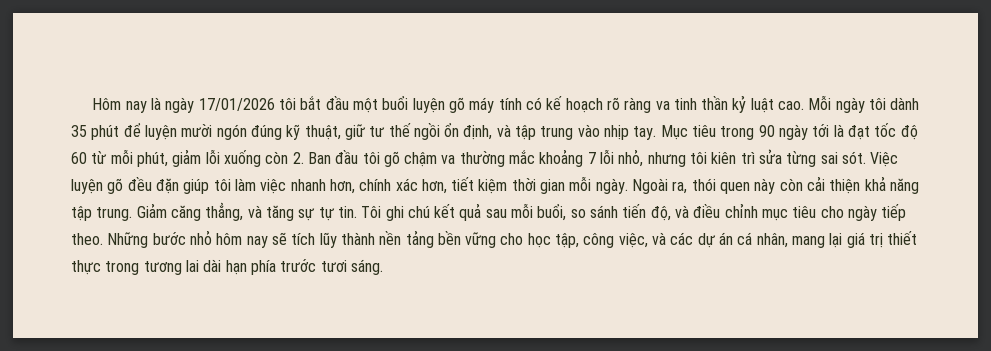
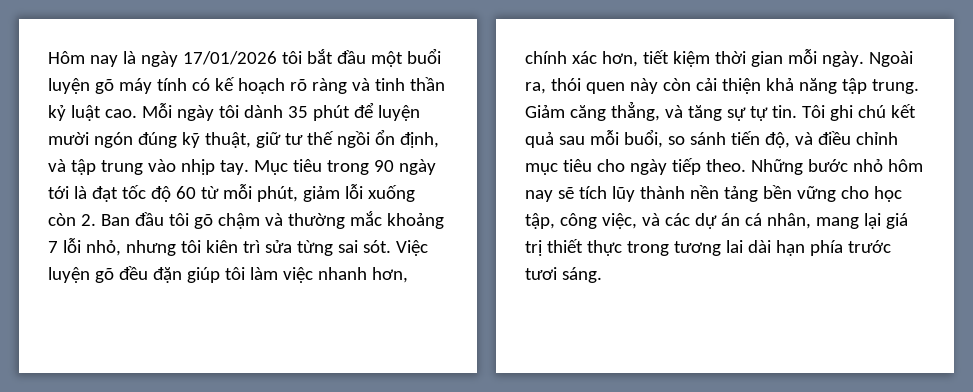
[655,101,670,110] va -> [351,78,370,91] và
[441,155,456,164] va -> [264,213,283,226] và

